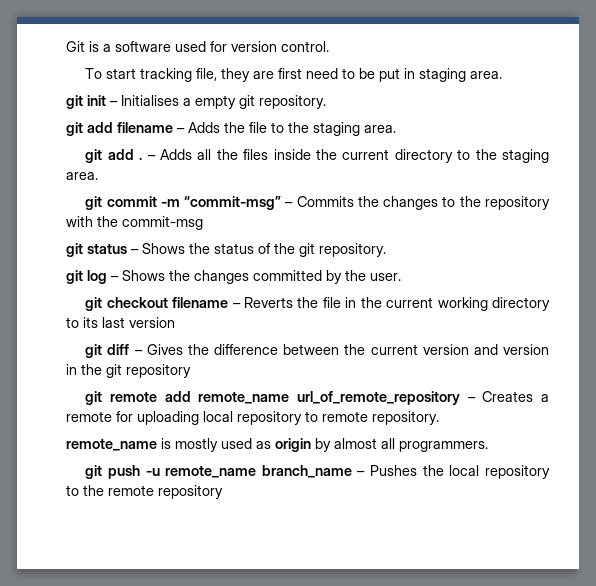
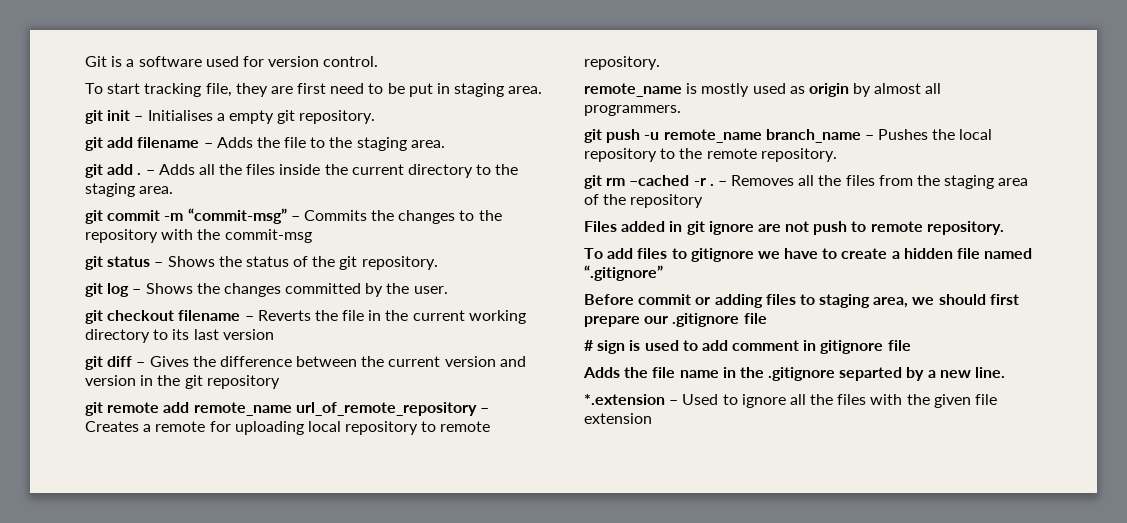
[158,485,223,499] repository -> [760,148,837,162] [584,175,1029,189] [584,194,704,208] [584,221,1004,235] [584,248,1033,262] [584,265,663,281] [584,294,1019,308] [584,313,767,327] [584,340,911,354] [583,367,1006,381] [584,394,998,408] [584,413,652,424] repository. // git rm –cached -r . – Removes all the files from the staging area of the repository // Files added in git ignore are not push to remote repository. // To add files to gitignore we have to create a hidden file named “.gitignore” // Before commit or adding files to staging area, we should first prepare our .gitignore file // # sign is used to add comment in gitignore file // Adds the file name in the .gitignore separted by a new line. // *.extension – Used to ignore all the files with the given file extension

